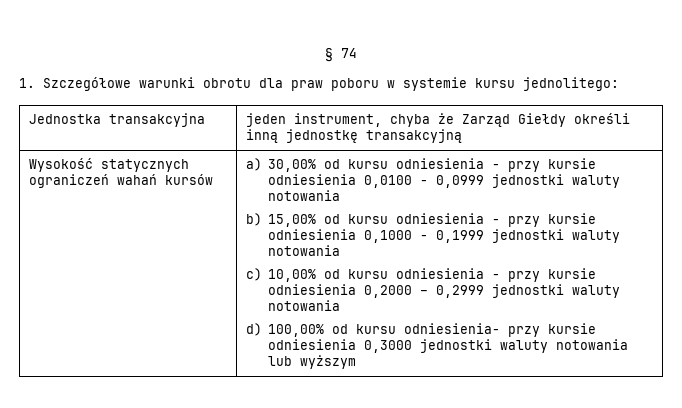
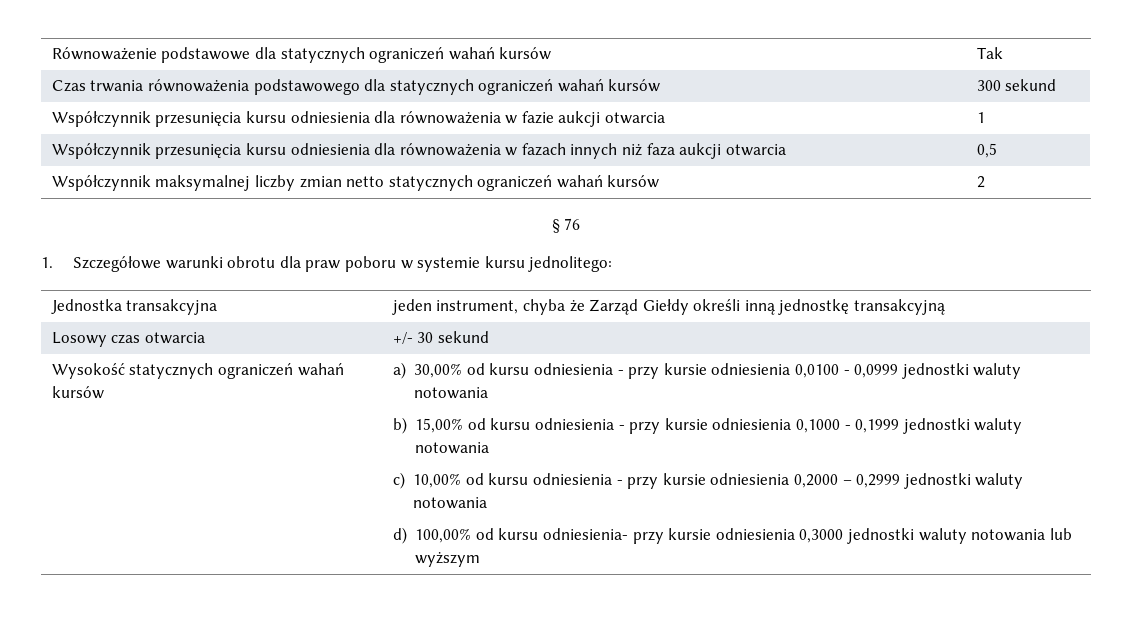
[325,48,357,62] § 74 -> [51,47,552,63] [976,47,1003,59] [51,79,661,95] [976,79,1057,91] [51,111,666,127] [976,112,985,123] [51,143,786,159] [976,143,997,158] [51,175,660,191] [976,176,985,188] [551,218,581,233] Równoważenie podstawowe dla statycznych ograniczeń wahań kursów | Tak // Czas trwania równoważenia podstawowego dla statycznych ograniczeń wahań kursów | 300 sekund // Współczynnik przesunięcia kursu odniesienia dla równoważenia w fazie aukcji otwarcia | 1 // Współczynnik przesunięcia kursu odniesienia dla równoważenia w fazach innych niż faza aukcji otwarcia | 0,5 // Współczynnik maksymalnej liczby zmian netto statycznych ograniczeń wahań kursów | 2 // § 76
(462, 136) none -> [51,332,205,347] [392,331,489,344] // Losowy czas otwarcia | +/- 30 sekund

